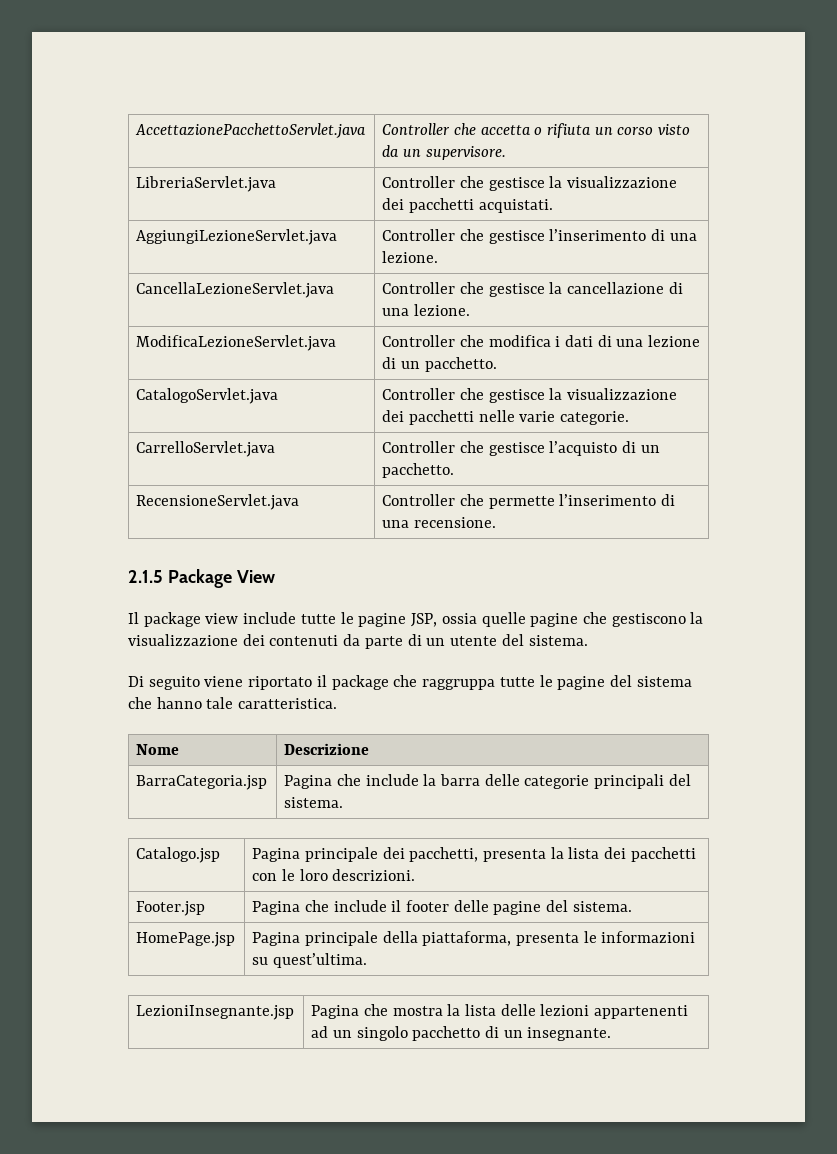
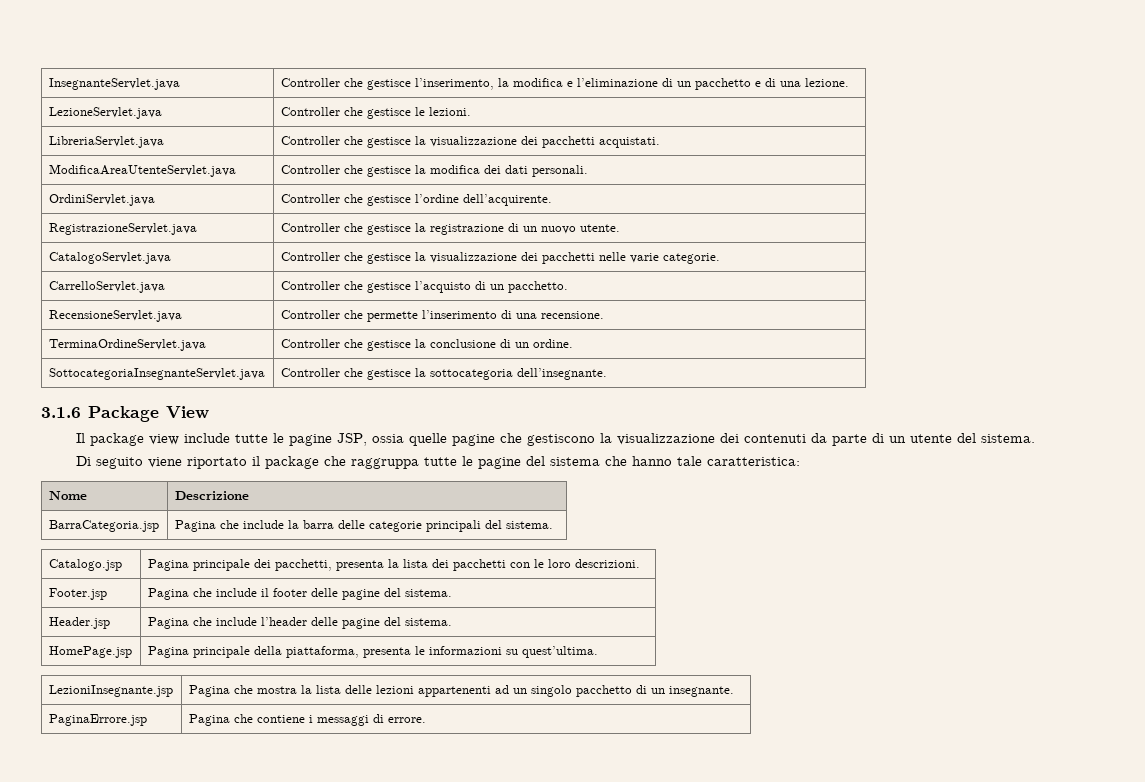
[135,123,367,138] [382,123,691,138] [382,145,506,160] AccettazionePacchettoServlet.java | Controller che accetta o rifiuta un corso visto da un supervisore. -> [48,78,180,90] [280,78,849,90] [48,107,162,119] [280,107,471,119] InsegnanteServlet.java | Controller che gestisce l’inserimento, la modifica e l’eliminazione di un pacchetto e di una lezione. // LezioneServlet.java | Controller che gestisce le lezioni.
[136,229,338,245] [382,229,697,244] [382,251,439,263] [136,282,335,298] [382,282,683,297] [382,304,470,316] [136,335,337,351] [382,335,701,347] [382,357,497,372] AggiungiLezioneServlet.java | Controller che gestisce l’inserimento di una lezione. // CancellaLezioneServlet.java | Controller che gestisce la cancellazione di una lezione. // ModificaLezioneServlet.java | Controller che modifica i dati di una lezione di un pacchetto. -> [48,164,236,177] [280,165,588,177] [48,194,155,206] [280,194,552,206] [48,223,197,235] [280,223,620,235] ModificaAreaUtenteServlet.java | Controller che gestisce la modifica dei dati personali. // OrdiniServlet.java | Controller che gestisce l’ordine dell’acquirente. // RegistrazioneServlet.java | Controller che gestisce la registrazione di un nuovo utente.
[128,570,163,583] // 2.1.5 -> [48,339,206,351] [280,339,573,351] [48,368,265,380] [280,368,607,380] [41,407,81,418] // TerminaOrdineServlet.java | Controller che gestisce la conclusione di un ordine. // SottocategoriaInsegnanteServlet.java | Controller che gestisce la sottocategoria dell’insegnante. // 3.1.6
[238,698,338,709] caratteristica. -> [707,457,801,466] caratteristica:
(632, 906) none -> [48,617,110,629] [147,617,452,629] // Header.jsp | Pagina che include l’header delle pagine del sistema.
(612, 1034) none -> [48,714,147,726] [188,714,426,726] // PaginaErrore.jsp | Pagina che contiene i messaggi di errore.

